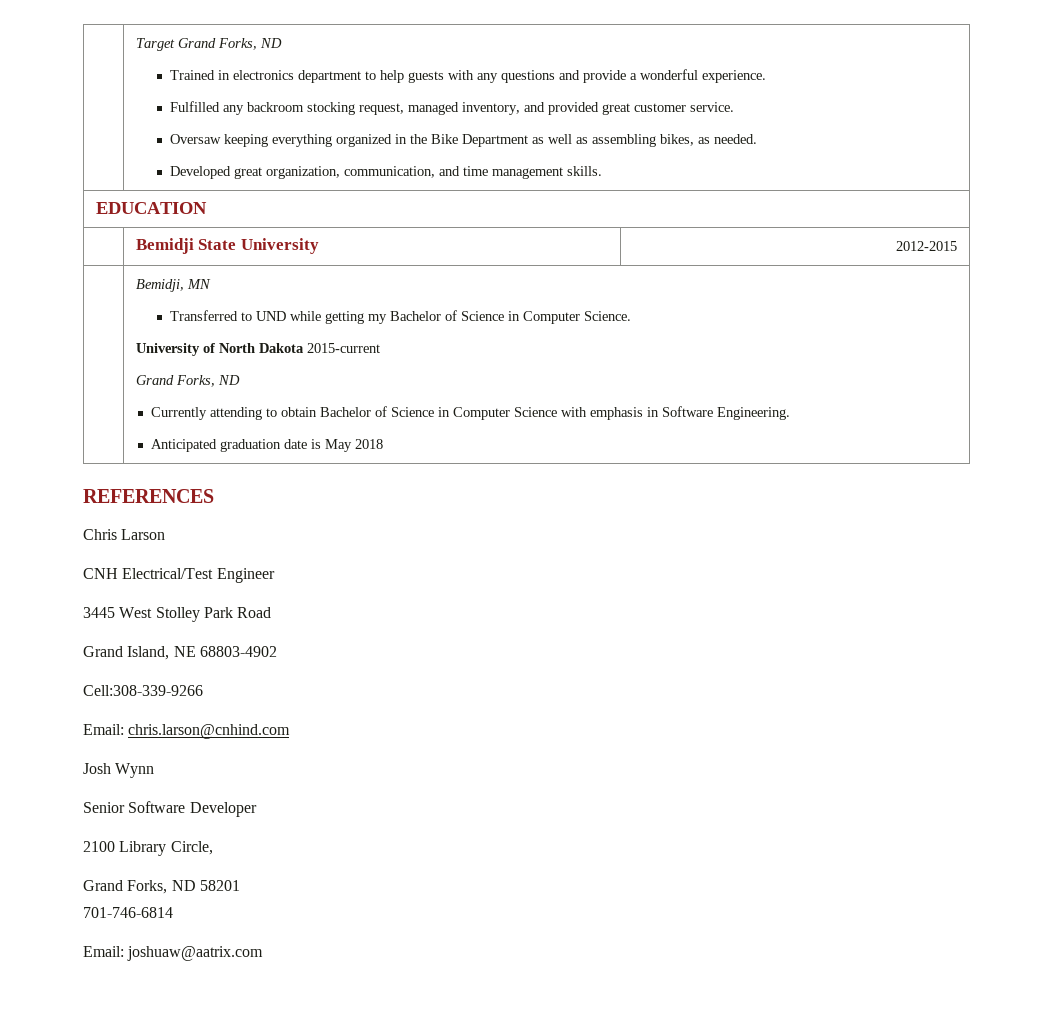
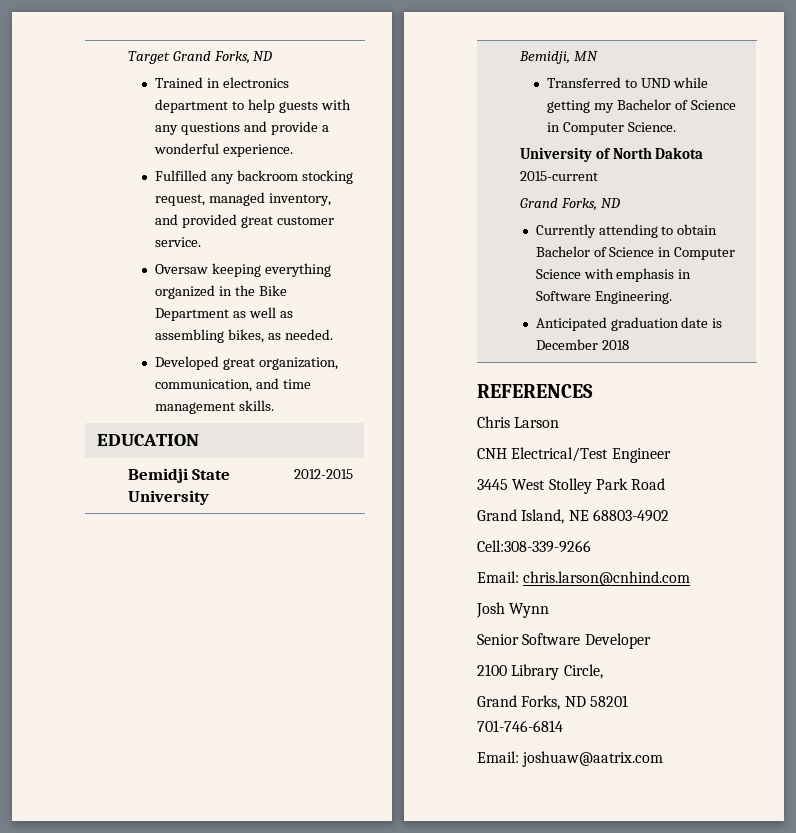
[325,439,353,452] May -> [535,339,598,350] December

